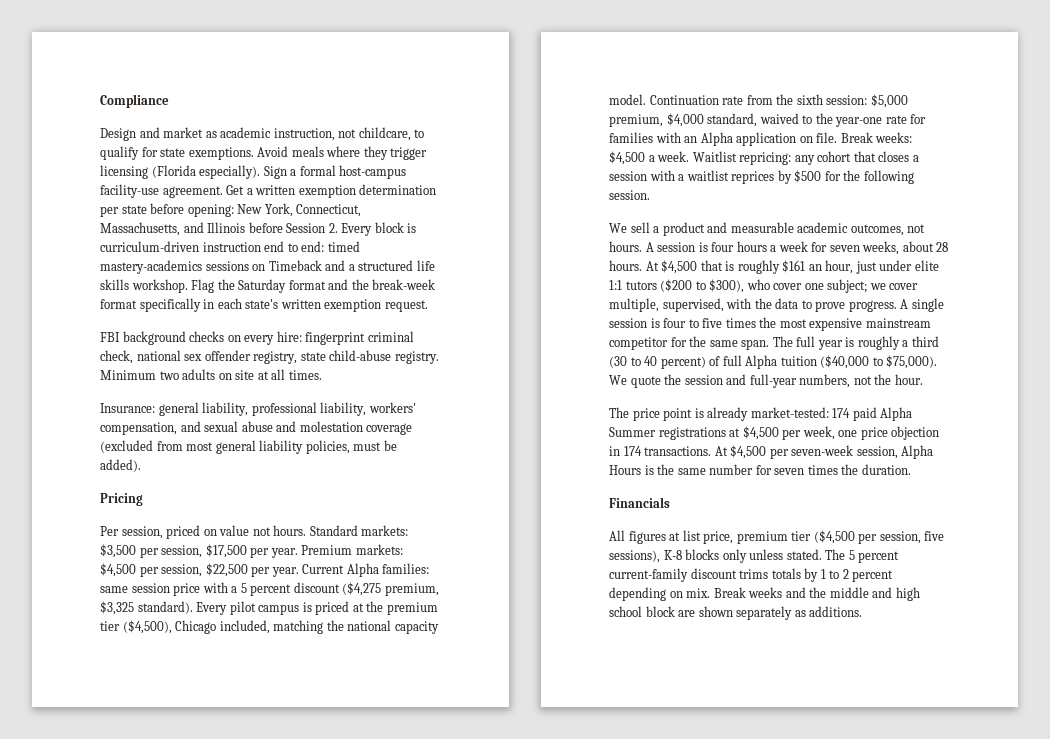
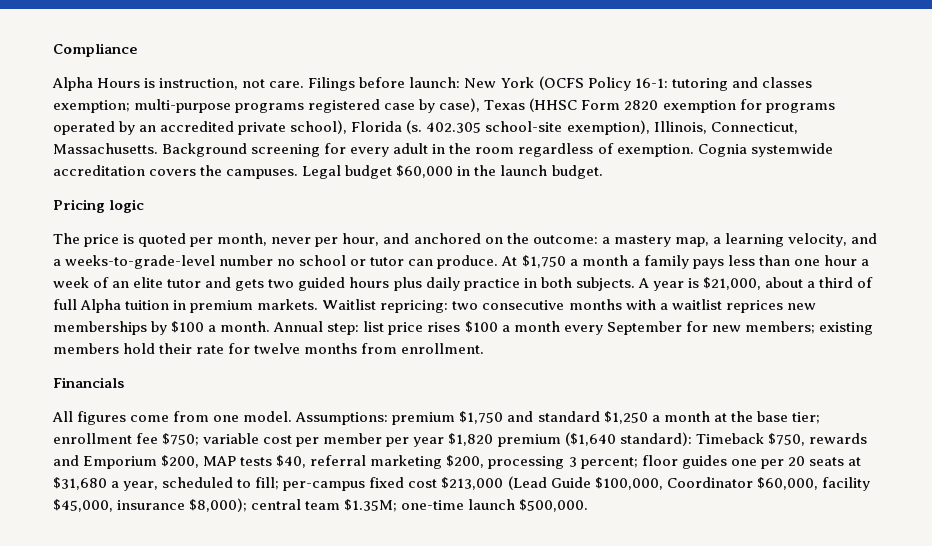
[100,127,425,141] [100,146,428,160] [100,165,407,179] [100,184,437,198] [100,203,362,217] [100,222,417,236] [100,241,360,252] [100,260,435,274] [100,279,436,293] [100,298,428,312] [100,331,414,345] [100,350,439,364] [100,369,322,380] [100,402,416,416] [100,421,413,435] [100,440,397,454] [100,459,141,472] [100,493,143,506] [100,525,409,539] [100,544,403,558] [100,563,430,577] [100,582,439,596] [100,601,438,615] [100,620,439,634] [609,94,908,108] [609,113,927,127] [609,132,913,146] [609,151,919,165] [609,170,914,184] [609,190,650,200] [609,222,926,236] [609,241,949,255] [609,260,939,274] [609,279,919,293] [609,298,944,312] [609,317,931,331] [609,336,939,350] [609,355,938,369] [609,374,923,388] [609,407,913,421] [609,426,940,440] [609,445,934,459] [609,464,911,475] [609,497,670,508] [609,530,945,544] [609,549,900,563] [609,568,894,582] [609,587,920,601] [609,606,863,620] Design and market as academic instruction, not childcare, to qualify for state exemptions. Avoid meals where they trigger licensing (Florida especially). Sign a formal host-campus facility-use agreement. Get a written exemption determination per state before opening: New York, Connecticut, Massachusetts, and Illinois before Session 2. Every block is curriculum-driven instruction end to end: timed mastery-academics sessions on Timeback and a structured life skills workshop. Flag the Saturday format and the break-week format specifically in each state's written exemption request. // FBI background checks on every hire: fingerprint criminal check, national sex offender registry, state child-abuse registry. Minimum two adults on site at all times. // Insurance: general liability, professional liability, workers' compensation, and sexual abuse and molestation coverage (excluded from most general liability policies, must be added). // Pricing // Per session, priced on value not hours. Standard markets: $3,500 per session, $17,500 per year. Premium markets: $4,500 per session, $22,500 per year. Current Alpha families: same session price with a 5 percent discount ($4,275 premium, $3,325 standard). Every pilot campus is priced at the premium tier ($4,500), Chicago included, matching the national capacity model. Continuation rate from the sixth session: $5,000 premium, $4,000 standard, waived to the year-one rate for families with an Alpha application on file. Break weeks: $4,500 a week. Waitlist repricing: any cohort that closes a session with a waitlist reprices by $500 for the following session. // We sell a product and measurable academic outcomes, not hours. A session is four hours a week for seven weeks, about 28 hours. At $4,500 that is roughly $161 an hour, just under elite 1:1 tutors ($200 to $300), who cover one subject; we cover multiple, supervised, with the data to prove progress. A single session is four to five times the most expensive mainstream competitor for the same span. The full year is roughly a third (30 to 40 percent) of full Alpha tuition ($40,000 to $75,000). We quote the session and full-year numbers, not the hour. // The price point is already market-tested: 174 paid Alpha Summer registrations at $4,500 per week, one price objection in 174 transactions. At $4,500 per seven-week session, Alpha Hours is the same number for seven times the duration. // Financials // All figures at list price, premium tier ($4,500 per session, five sessions), K-8 blocks only unless stated. The 5 percent current-family discount trims totals by 1 to 2 percent depending on mix. Break weeks and the middle and high school block are shown separately as additions. -> [52,76,812,91] [53,98,835,113] [53,120,798,135] [53,143,833,157] [53,165,603,179] [53,199,145,213] [53,233,877,247] [53,255,869,269] [53,277,874,291] [53,299,816,313] [53,321,873,335] [53,343,485,354] [53,377,124,388] [52,411,820,425] [53,432,867,447] [53,455,861,469] [53,476,870,491] [53,498,589,512] Alpha Hours is instruction, not care. Filings before launch: New York (OCFS Policy 16-1: tutoring and classes exemption; multi-purpose programs registered case by case), Texas (HHSC Form 2820 exemption for programs operated by an accredited private school), Florida (s. 402.305 school-site exemption), Illinois, Connecticut, Massachusetts. Background screening for every adult in the room regardless of exemption. Cognia systemwide accreditation covers the campuses. Legal budget $60,000 in the launch budget. // Pricing logic // The price is quoted per month, never per hour, and anchored on the outcome: a mastery map, a learning velocity, and a weeks-to-grade-level number no school or tutor can produce. At $1,750 a month a family pays less than one hour a week of an elite tutor and gets two guided hours plus daily practice in both subjects. A year is $21,000, about a third of full Alpha tuition in premium markets. Waitlist repricing: two consecutive months with a waitlist reprices new memberships by $100 a month. Annual step: list price rises $100 a month every September for new members; existing members hold their rate for twelve months from enrollment. // Financials // All figures come from one model. Assumptions: premium $1,750 and standard $1,250 a month at the base tier; enrollment fee $750; variable cost per member per year $1,820 premium ($1,640 standard): Timeback $750, rewards and Emporium $200, MAP tests $40, referral marketing $200, processing 3 percent; floor guides one per 20 seats at $31,680 a year, scheduled to fill; per-campus fixed cost $213,000 (Lead Guide $100,000, Coordinator $60,000, facility $45,000, insurance $8,000); central team $1.35M; one-time launch $500,000.

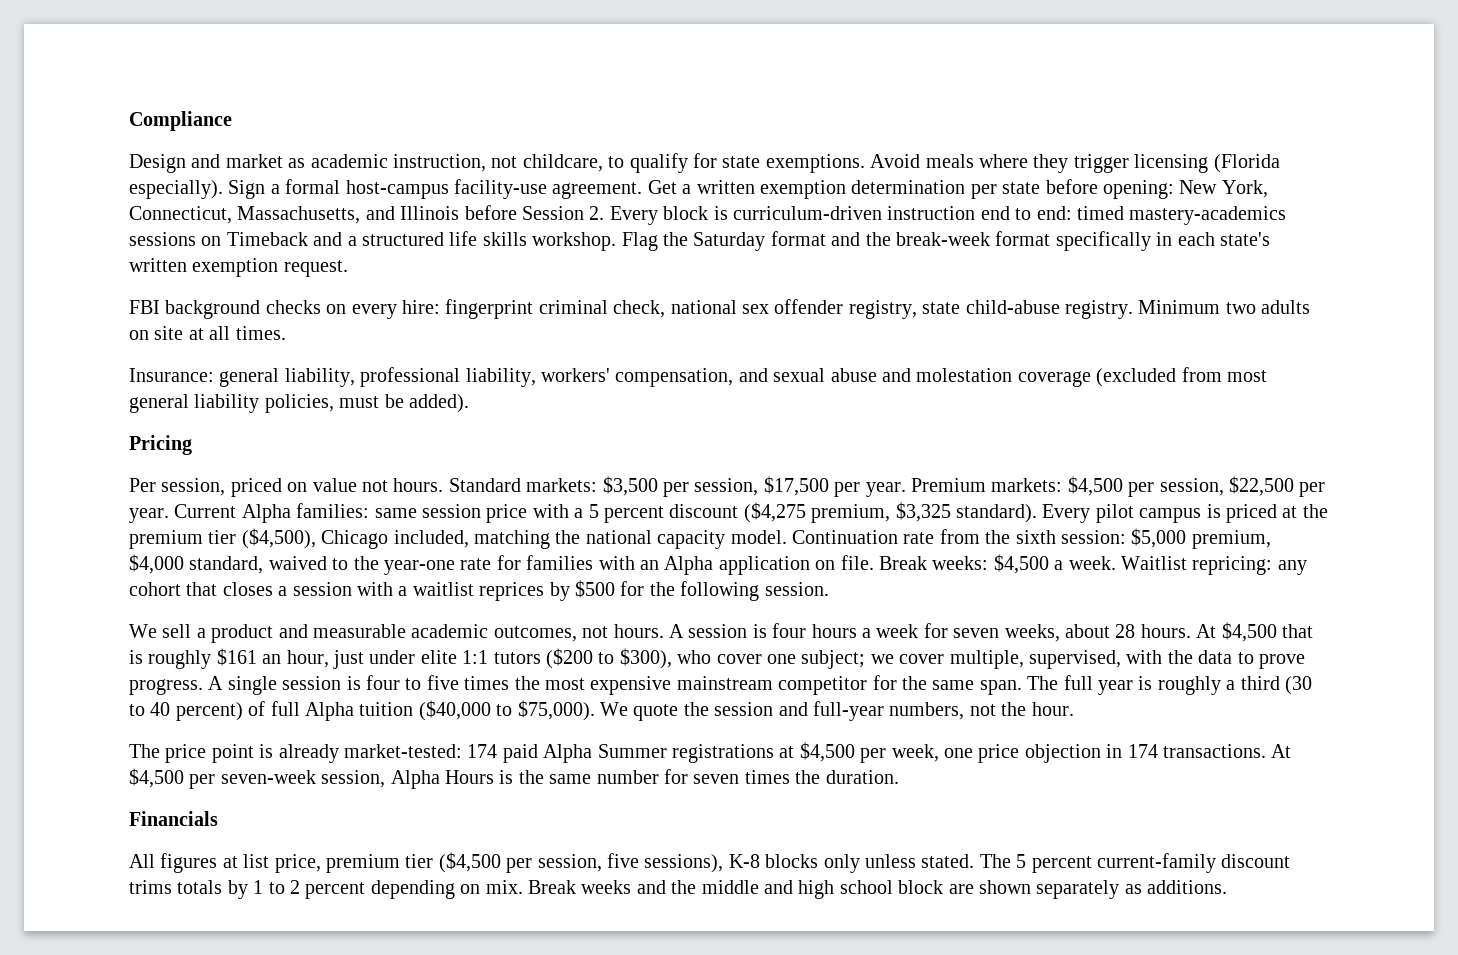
[52,76,812,91] [53,98,835,113] [53,120,798,135] [53,143,833,157] [53,165,603,179] [53,199,145,213] [53,233,877,247] [53,255,869,269] [53,277,874,291] [53,299,816,313] [53,321,873,335] [53,343,485,354] [53,377,124,388] [52,411,820,425] [53,432,867,447] [53,455,861,469] [53,476,870,491] [53,498,589,512] Alpha Hours is instruction, not care. Filings before launch: New York (OCFS Policy 16-1: tutoring and classes exemption; multi-purpose programs registered case by case), Texas (HHSC Form 2820 exemption for programs operated by an accredited private school), Florida (s. 402.305 school-site exemption), Illinois, Connecticut, Massachusetts. Background screening for every adult in the room regardless of exemption. Cognia systemwide accreditation covers the campuses. Legal budget $60,000 in the launch budget. // Pricing logic // The price is quoted per month, never per hour, and anchored on the outcome: a mastery map, a learning velocity, and a weeks-to-grade-level number no school or tutor can produce. At $1,750 a month a family pays less than one hour a week of an elite tutor and gets two guided hours plus daily practice in both subjects. A year is $21,000, about a third of full Alpha tuition in premium markets. Waitlist repricing: two consecutive months with a waitlist reprices new memberships by $100 a month. Annual step: list price rises $100 a month every September for new members; existing members hold their rate for twelve months from enrollment. // Financials // All figures come from one model. Assumptions: premium $1,750 and standard $1,250 a month at the base tier; enrollment fee $750; variable cost per member per year $1,820 premium ($1,640 standard): Timeback $750, rewards and Emporium $200, MAP tests $40, referral marketing $200, processing 3 percent; floor guides one per 20 seats at $31,680 a year, scheduled to fill; per-campus fixed cost $213,000 (Lead Guide $100,000, Coordinator $60,000, facility $45,000, insurance $8,000); central team $1.35M; one-time launch $500,000. -> [129,153,1280,173] [129,179,1268,199] [129,205,1287,225] [129,231,1270,251] [129,258,348,277] [129,299,1311,319] [129,326,286,340] [129,367,1267,387] [129,394,469,413] [129,435,192,455] [129,476,1326,497] [129,502,1328,523] [129,528,1271,549] [129,554,1307,575] [129,580,829,601] [129,622,1313,643] [129,648,1305,669] [129,675,1312,695] [129,700,1074,721] [129,742,1292,763] [129,768,899,789] [129,811,218,826] [129,852,1291,873] [129,880,1228,899] Design and market as academic instruction, not childcare, to qualify for state exemptions. Avoid meals where they trigger licensing (Florida especially). Sign a formal host-campus facility-use agreement. Get a written exemption determination per state before opening: New York, Connecticut, Massachusetts, and Illinois before Session 2. Every block is curriculum-driven instruction end to end: timed mastery-academics sessions on Timeback and a structured life skills workshop. Flag the Saturday format and the break-week format specifically in each state's written exemption request. // FBI background checks on every hire: fingerprint criminal check, national sex offender registry, state child-abuse registry. Minimum two adults on site at all times. // Insurance: general liability, professional liability, workers' compensation, and sexual abuse and molestation coverage (excluded from most general liability policies, must be added). // Pricing // Per session, priced on value not hours. Standard markets: $3,500 per session, $17,500 per year. Premium markets: $4,500 per session, $22,500 per year. Current Alpha families: same session price with a 5 percent discount ($4,275 premium, $3,325 standard). Every pilot campus is priced at the premium tier ($4,500), Chicago included, matching the national capacity model. Continuation rate from the sixth session: $5,000 premium, $4,000 standard, waived to the year-one rate for families with an Alpha application on file. Break weeks: $4,500 a week. Waitlist repricing: any cohort that closes a session with a waitlist reprices by $500 for the following session. // We sell a product and measurable academic outcomes, not hours. A session is four hours a week for seven weeks, about 28 hours. At $4,500 that is roughly $161 an hour, just under elite 1:1 tutors ($200 to $300), who cover one subject; we cover multiple, supervised, with the data to prove progress. A single session is four to five times the most expensive mainstream competitor for the same span. The full year is roughly a third (30 to 40 percent) of full Alpha tuition ($40,000 to $75,000). We quote the session and full-year numbers, not the hour. // The price point is already market-tested: 174 paid Alpha Summer registrations at $4,500 per week, one price objection in 174 transactions. At $4,500 per seven-week session, Alpha Hours is the same number for seven times the duration. // Financials // All figures at list price, premium tier ($4,500 per session, five sessions), K-8 blocks only unless stated. The 5 percent current-family discount trims totals by 1 to 2 percent depending on mix. Break weeks and the middle and high school block are shown separately as additions.

